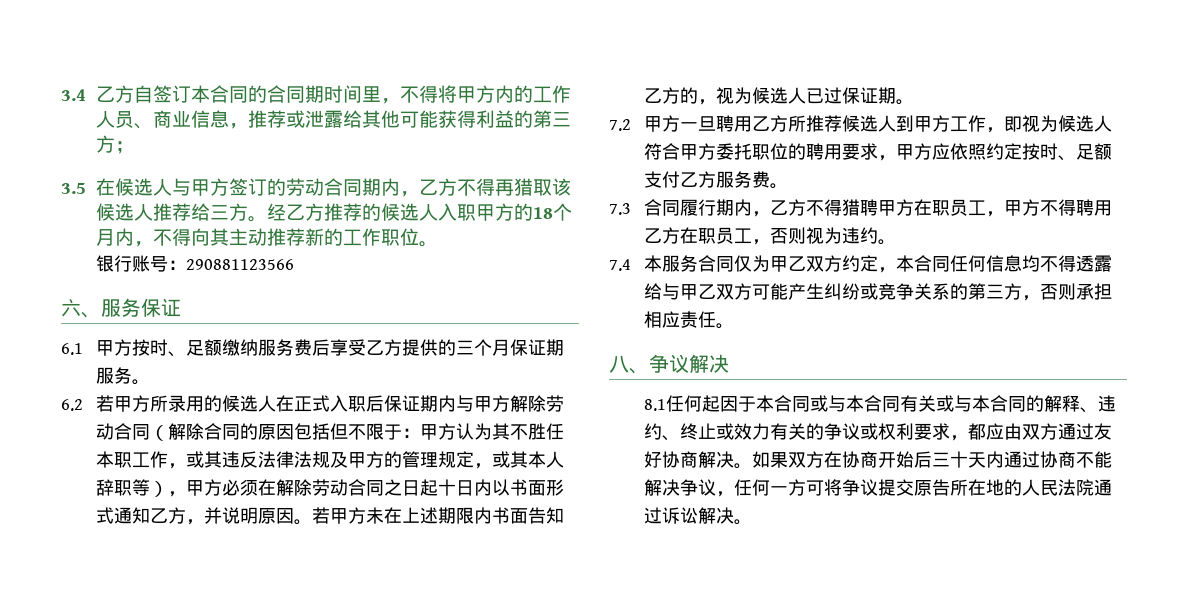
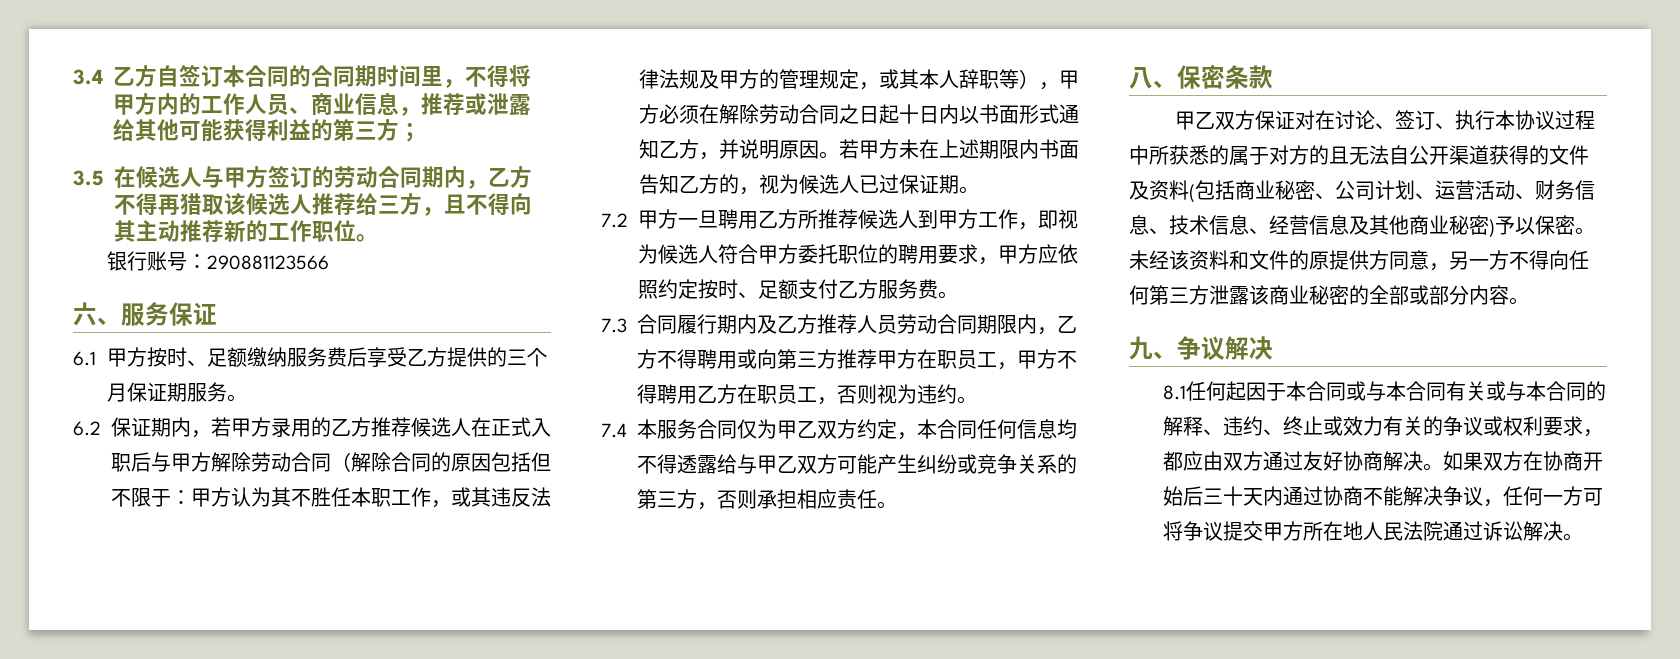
[247,203,572,222] [95,228,153,247] 。经乙方推荐的候选人入职甲方的18个月内， -> [422,194,466,216] ，且
[95,395,222,412] 若甲方所录用的 -> [111,417,411,438] 保证期内，若甲方录用的乙方推荐
[383,395,456,412] 保证期内 -> (151, 462) none
[751,199,878,217] ，乙方不得猎聘 -> [757,314,1077,335] [637,349,877,369] 及乙方推荐人员劳动合同期限内，乙方不得聘用或向第三方推荐
(649, 371) none -> [1177,65,1273,89] [1175,110,1596,130] [1129,145,1589,166] [1129,180,1595,203] [1129,215,1595,238] [1129,250,1589,271] [1129,285,1529,305] [1129,336,1177,360] 保密条款 // 甲乙双方保证对在讨论、签订、执行本协议过程中所获悉的属于对方的且无法自公开渠道获得的文件及资料(包括商业秘密、公司计划、运营活动、财务信息、技术信息、经营信息及其他商业秘密)予以保密。未经该资料和文件的原提供方同意，另一方不得向任何第三方泄露该商业秘密的全部或部分内容。 // 九、
[913,479,1022,496] 原告所在地的 -> [1262,521,1363,541] 甲方所在地

